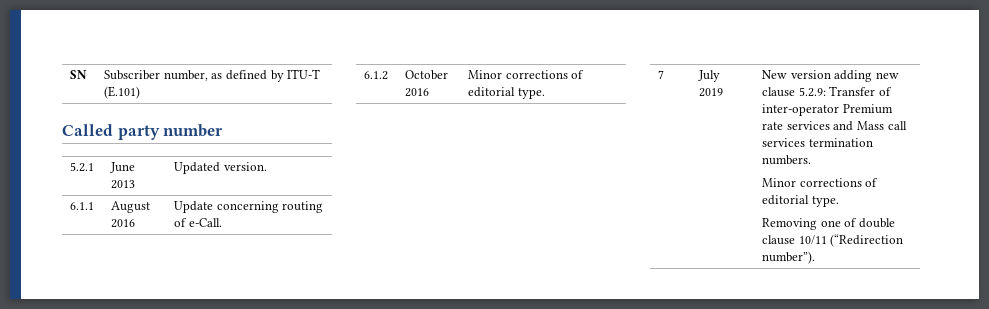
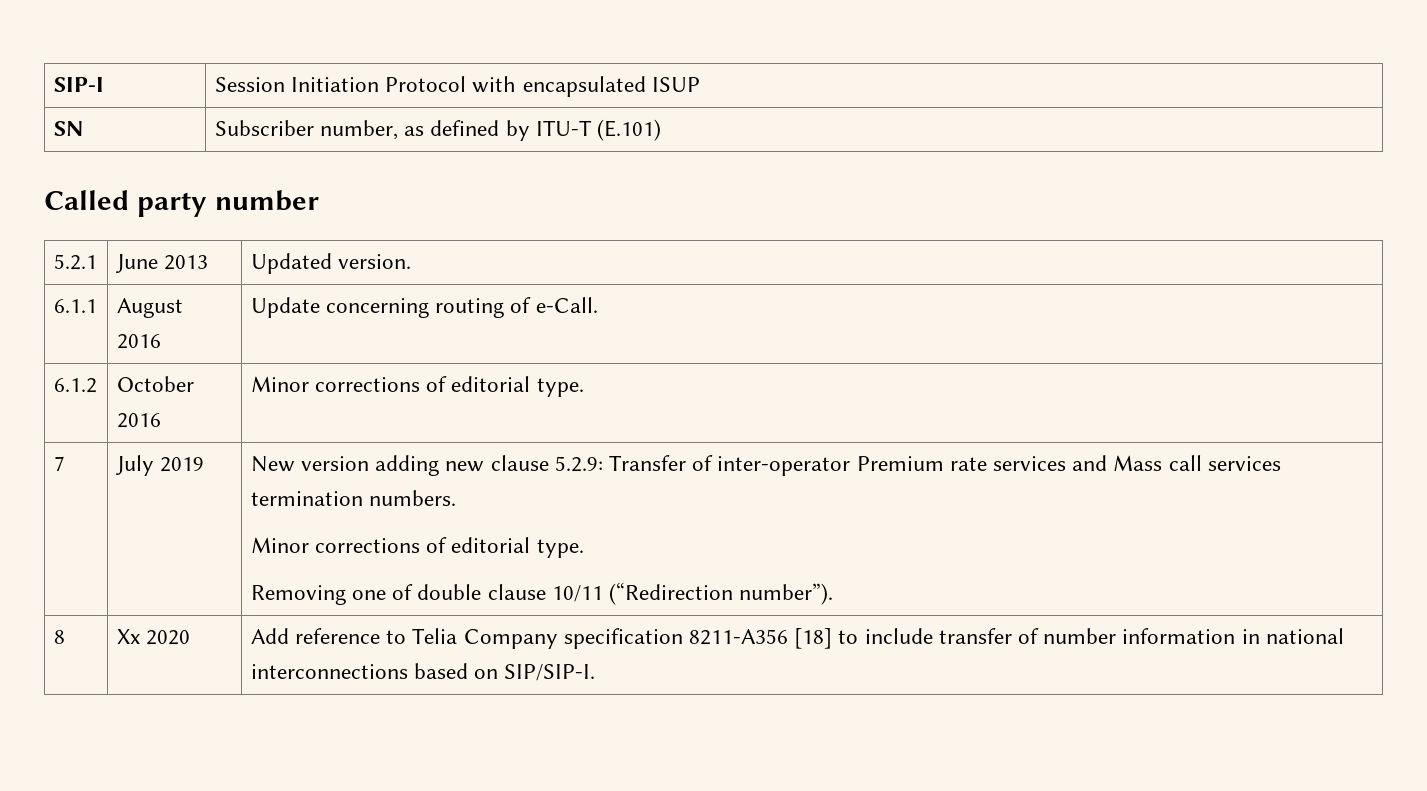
(70, 74) none -> [53,77,104,92] [214,76,700,97] SIP-I | Session Initiation Protocol with encapsulated ISUP //
(816, 257) none -> [53,630,65,644] [116,629,190,645] [250,628,1344,649] [250,663,596,681] // 8 | Xx 2020 | Add reference to Telia Company specification 8211-A356 [18] to include transfer of number information in national interconnections based on SIP/SIP-I.

